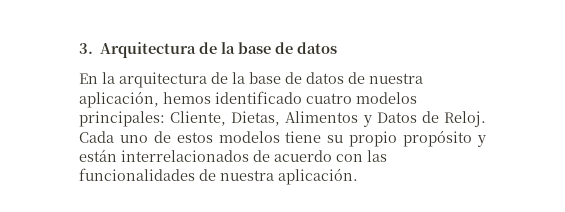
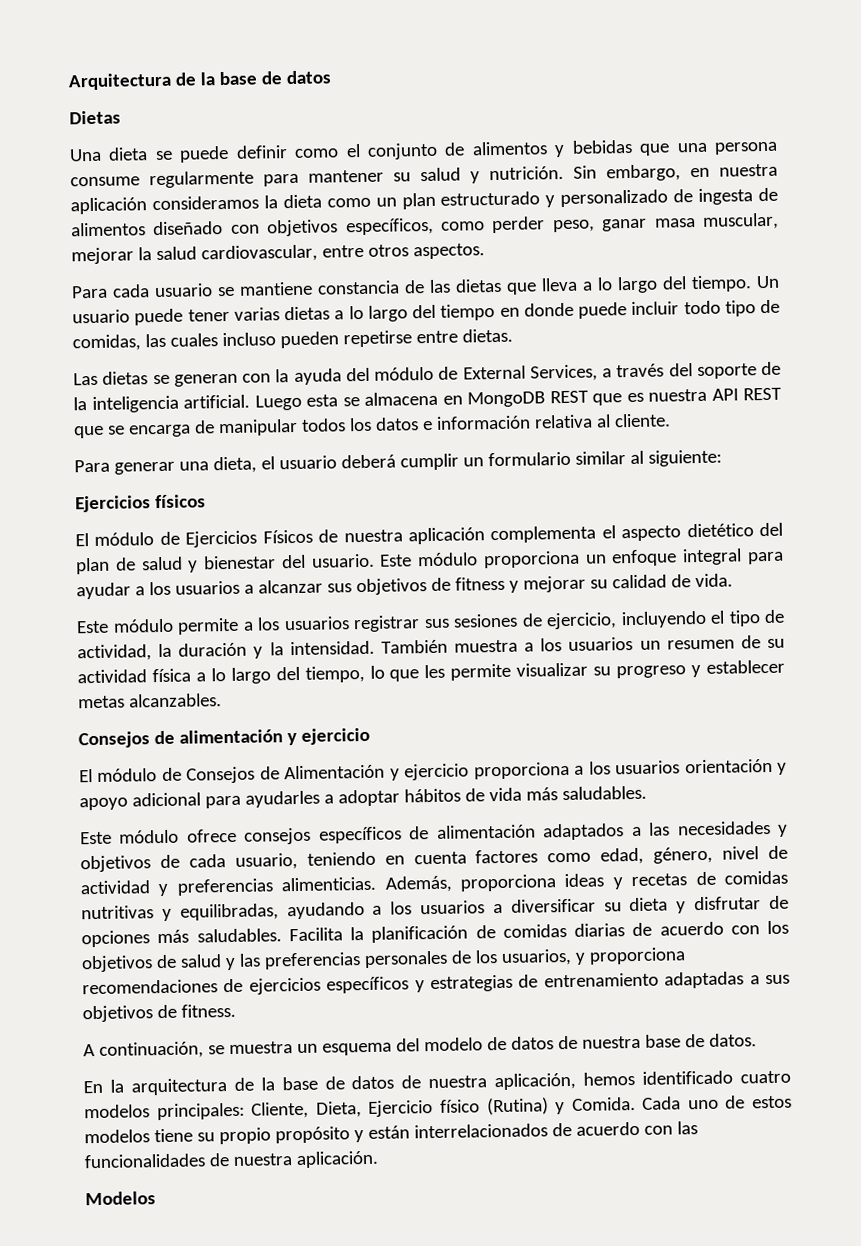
[79,43,93,54] 3. -> (68, 81) none
(338, 48) none -> [69,110,121,125] [69,139,779,163] [70,163,778,189] [70,187,778,215] [71,212,779,237] [71,243,485,265] [71,275,780,299] [72,299,780,326] [72,328,513,352] [73,361,781,387] [73,387,782,414] [74,413,671,439] [74,449,722,475] [75,494,206,513] [75,522,783,548] [76,548,784,575] [76,573,733,600] [76,609,785,635] [77,635,785,662] [77,659,785,684] [78,693,222,709] [78,727,370,749] [79,758,787,784] [79,785,647,811] [80,820,788,845] [80,845,788,873] [80,870,788,897] [81,895,789,922] [81,920,789,948] [81,947,686,973] [82,971,790,995] [82,1003,236,1023] [83,1033,757,1059] // Dietas // Una dieta se puede definir como el conjunto de alimentos y bebidas que una persona consume regularmente para mantener su salud y nutrición. Sin embargo, en nuestra aplicación consideramos la dieta como un plan estructurado y personalizado de ingesta de alimentos diseñado con objetivos específicos, como perder peso, ganar masa muscular, mejorar la salud cardiovascular, entre otros aspectos. // Para cada usuario se mantiene constancia de las dietas que lleva a lo largo del tiempo. Un usuario puede tener varias dietas a lo largo del tiempo en donde puede incluir todo tipo de comidas, las cuales incluso pueden repetirse entre dietas. // Las dietas se generan con la ayuda del módulo de External Services, a través del soporte de la inteligencia artificial. Luego esta se almacena en MongoDB REST que es nuestra API REST que se encarga de manipular todos los datos e información relativa al cliente. // Para generar una dieta, el usuario deberá cumplir un formulario similar al siguiente: // Ejercicios físicos // El módulo de Ejercicios Físicos de nuestra aplicación complementa el aspecto dietético del plan de salud y bienestar del usuario. Este módulo proporciona un enfoque integral para ayudar a los usuarios a alcanzar sus objetivos de fitness y mejorar su calidad de vida. // Este módulo permite a los usuarios registrar sus sesiones de ejercicio, incluyendo el tipo de actividad, la duración y la intensidad. También muestra a los usuarios un resumen de su actividad física a lo largo del tiempo, lo que les permite visualizar su progreso y establecer metas alcanzables. // Consejos de alimentación y ejercicio // El módulo de Consejos de Alimentación y ejercicio proporciona a los usuarios orientación y apoyo adicional para ayudarles a adoptar hábitos de vida más saludables. // Este módulo ofrece consejos específicos de alimentación adaptados a las necesidades y objetivos de cada usuario, teniendo en cuenta factores como edad, género, nivel de actividad y preferencias alimenticias. Además, proporciona ideas y recetas de comidas nutritivas y equilibradas, ayudando a los usuarios a diversificar su dieta y disfrutar de opciones más saludables. Facilita la planificación de comidas diarias de acuerdo con los objetivos de salud y las preferencias personales de los usuarios, y proporciona recomendaciones de ejercicios específicos y estrategias de entrenamiento adaptadas a sus objetivos de fitness. // A continuación, se muestra un esquema del modelo de datos de nuestra base de datos.
[231,111,487,127] Dietas, Alimentos y Datos de Reloj. -> [315,1097,636,1118] Dieta, Ejercicio físico (Rutina) y Comida.
(358, 176) none -> [85,1191,156,1206] // Modelos

